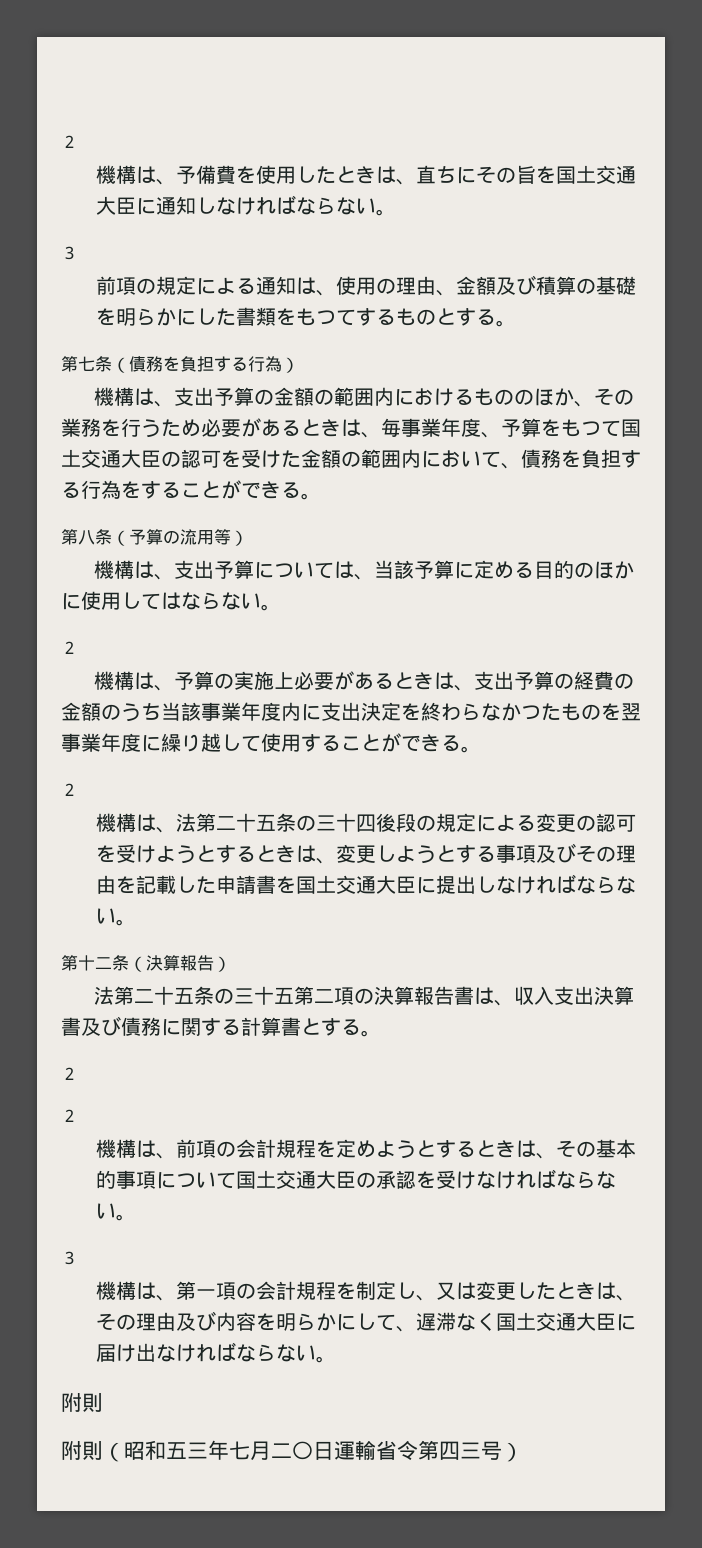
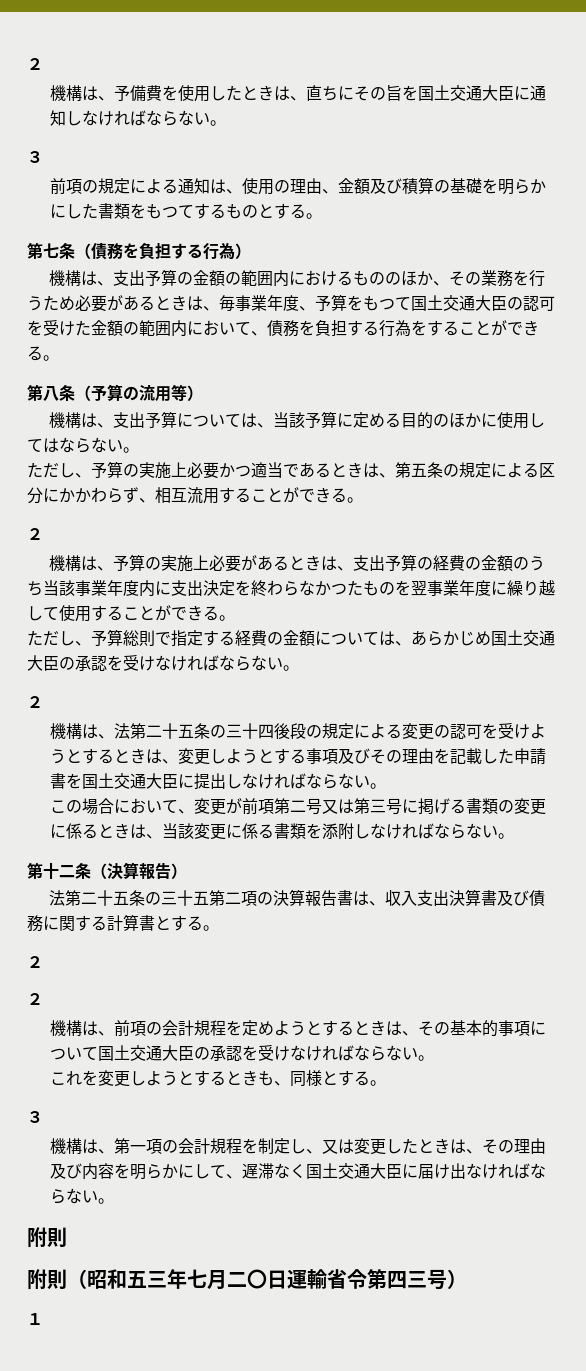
(281, 607) none -> [27,461,555,479] [27,487,363,504] // ただし、予算の実施上必要かつ適当であるときは、第五条の規定による区分にかかわらず、相互流用することができる。
(481, 749) none -> [27,629,555,647] [27,655,299,671] // ただし、予算総則で指定する経費の金額については、あらかじめ国土交通大臣の承認を受けなければならない。
(137, 922) none -> [50,798,547,815] [50,823,515,840] // この場合において、変更が前項第二号又は第三号に掲げる書類の変更に係るときは、当該変更に係る書類を添附しなければならない。
(137, 1217) none -> [50,1070,387,1087] // これを変更しようとするときも、同様とする。
(523, 1452) none -> [27,1313,43,1325] // １

